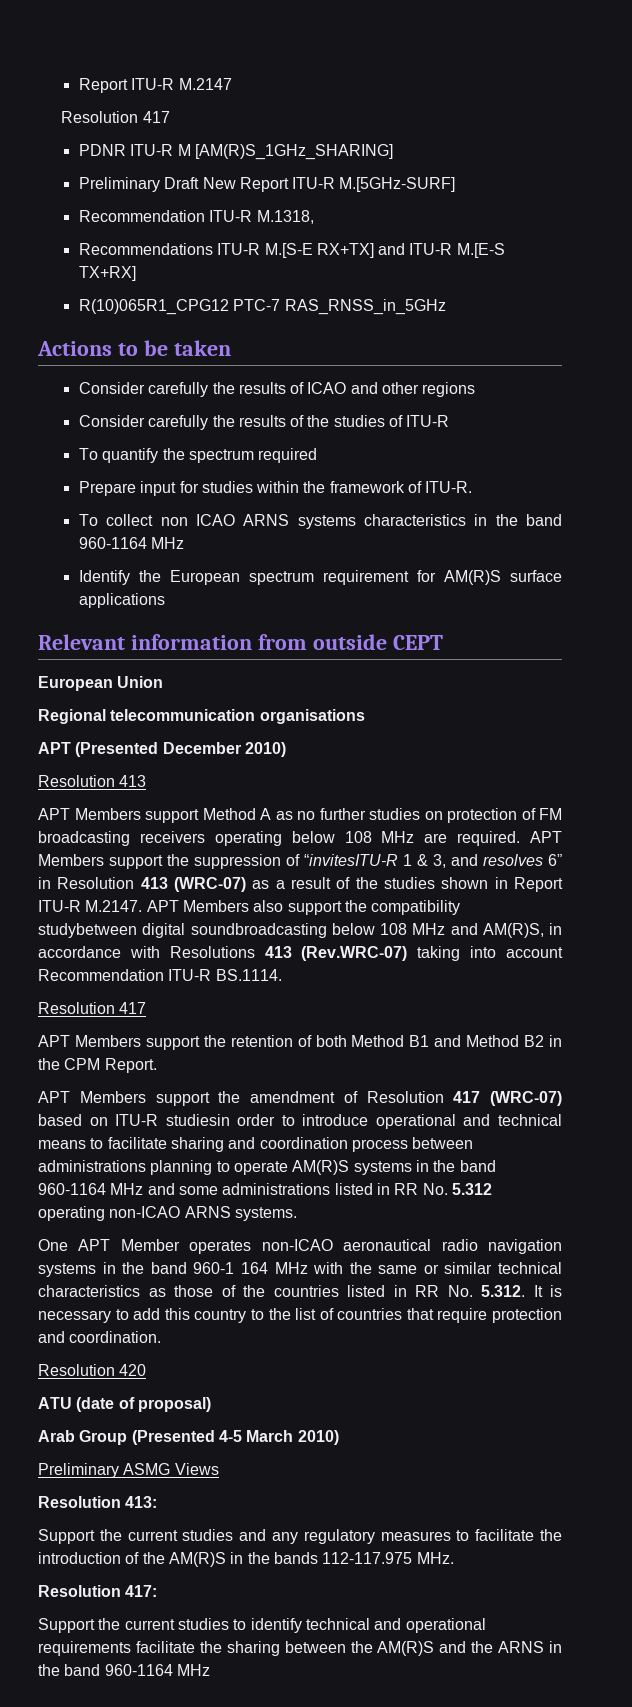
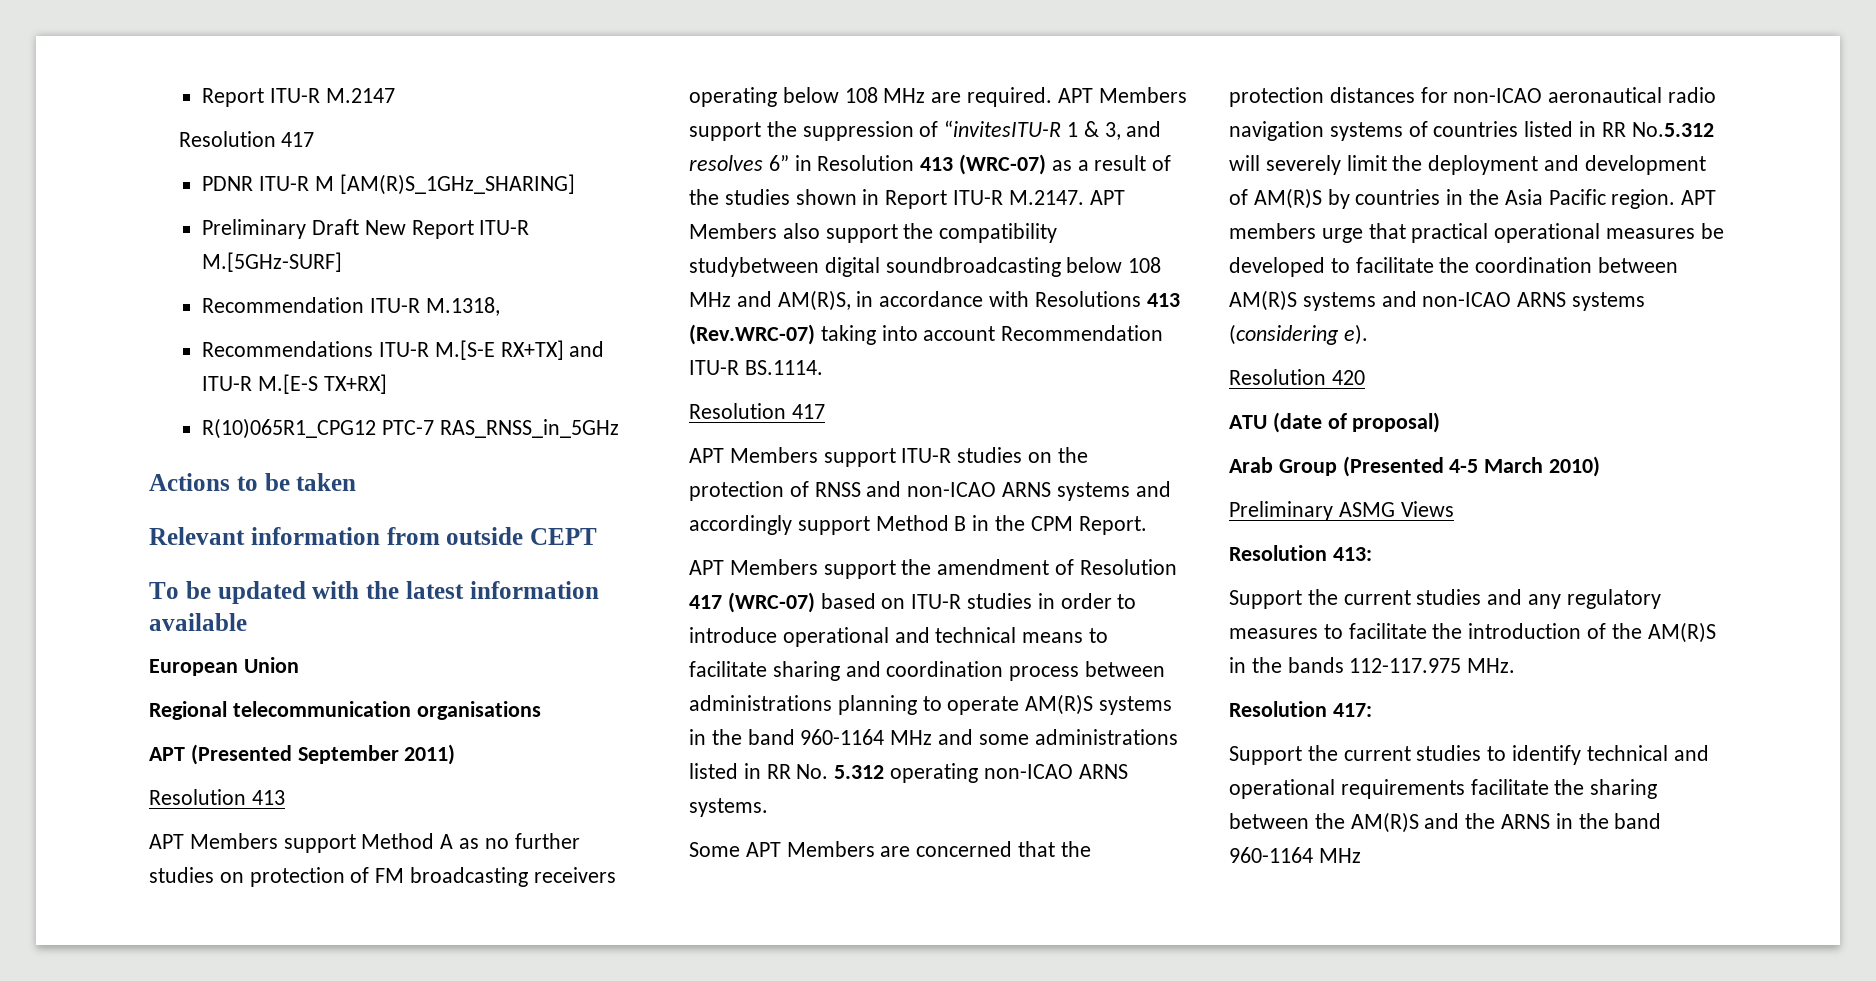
[78,382,476,397] [78,415,450,430] [78,448,318,463] [78,481,473,496] [78,514,562,529] [78,537,185,549] [78,570,562,585] [78,593,165,608] // Consider carefully the results of ICAO and other regions // Consider carefully the results of the studies of ITU-R // To quantify the spectrum required // Prepare input for studies within the framework of ITU-R. // To collect non ICAO ARNS systems characteristics in the band 960-1164 MHz // Identify the European spectrum requirement for AM(R)S surface applications -> (357, 482) none
(443, 642) none -> [149,581,599,604] [149,613,247,631] // To be updated with the latest information available
[162,742,286,757] December 2010) -> [297,744,456,765] September 2011)
[203,1035,545,1047] the retention of both Method B1 and Method B2 -> [901,447,1088,463] [689,481,1171,501] [689,515,967,535] ITU-R studies on the protection of RNSS and non-ICAO ARNS systems and accordingly support Method B
[165,1114,230,1126] studiesin -> [967,593,1055,609] studies in
[38,1239,252,1254] One APT Member operates -> [689,841,1091,857] [1229,87,1448,107] Some APT Members are concerned that the protection distances for
[102,1262,562,1274] [38,1285,562,1297] [38,1308,562,1323] [38,1331,162,1343] in the band 960-1 164 MHz with the same or similar technical characteristics as those of the countries listed in RR No. 5.312. It is necessary to add this country to the list of countries that require protection and coordination. -> [1408,121,1714,137] [1229,155,1706,175] [1229,188,1717,209] [1229,223,1724,243] [1229,257,1679,277] [1229,290,1646,311] [1229,324,1368,345] of countries listed in RR No.5.312 will severely limit the deployment and development of AM(R)S by countries in the Asia Pacific region. APT members urge that practical operational measures be developed to facilitate the coordination between AM(R)S systems and non-ICAO ARNS systems (considering e).

